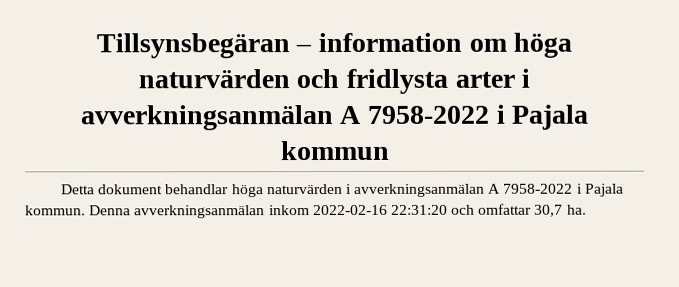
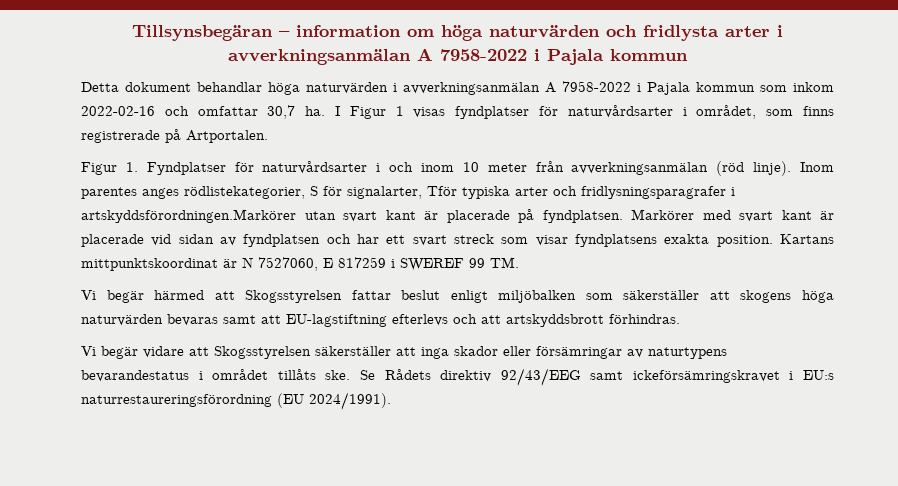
[25,205,266,219] kommun. Denna avverkningsanmälan -> [696,82,787,92] kommun som
[390,204,448,215] 22:31:20 -> (155, 111) none
(587, 209) none -> [335,105,834,119] [81,129,268,143] [81,161,834,176] [81,186,735,199] [81,209,834,223] [81,234,834,247] [81,257,519,271] [81,290,835,303] [81,314,680,327] [81,346,727,359] [81,368,835,386] [81,392,391,410] I Figur 1 visas fyndplatser för naturvårdsarter i området, som finns registrerade på Artportalen. // Figur 1. Fyndplatser för naturvårdsarter i och inom 10 meter från avverkningsanmälan (röd linje). Inom parentes anges rödlistekategorier, S för signalarter, Tför typiska arter och fridlysningsparagrafer i artskyddsförordningen.Markörer utan svart kant är placerade på fyndplatsen. Markörer med svart kant är placerade vid sidan av fyndplatsen och har ett svart streck som visar fyndplatsens exakta position. Kartans mittpunktskoordinat är N 7527060, E 817259 i SWEREF 99 TM. // Vi begär härmed att Skogsstyrelsen fattar beslut enligt miljöbalken som säkerställer att skogens höga naturvärden bevaras samt att EU-lagstiftning efterlevs och att artskyddsbrott förhindras. // Vi begär vidare att Skogsstyrelsen säkerställer att inga skador eller försämringar av naturtypens bevarandestatus i området tillåts ske. Se Rådets direktiv 92/43/EEG samt ickeförsämringskravet i EU:s naturrestaureringsförordning (EU 2024/1991).

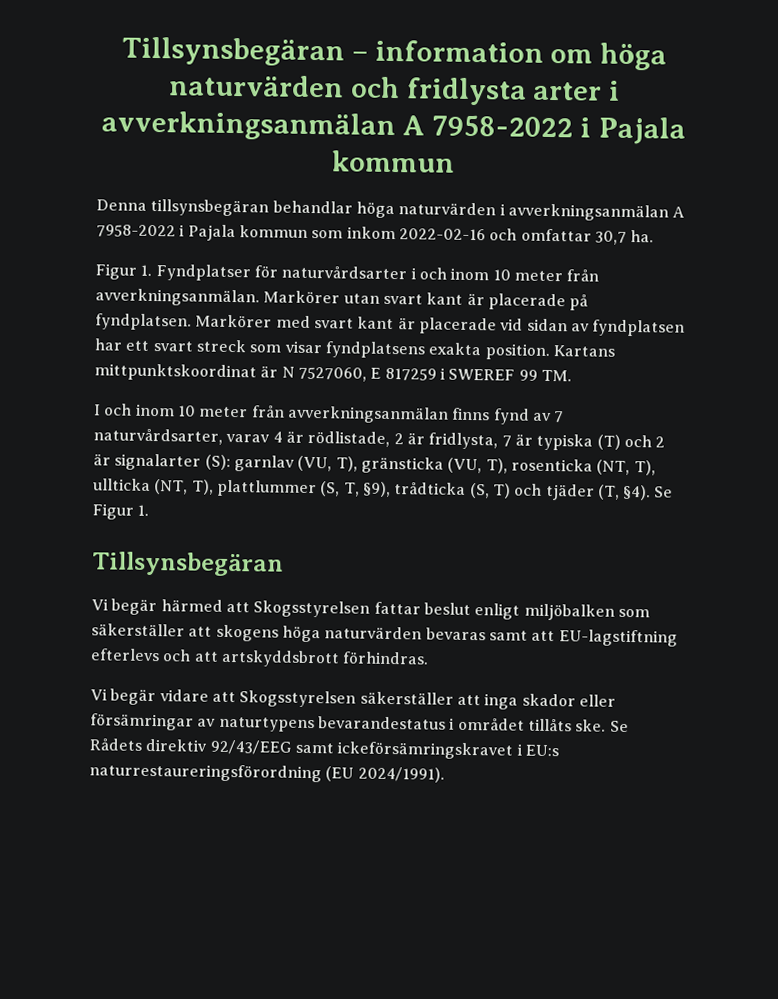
[81,82,191,92] Detta dokument -> [96,198,270,217] Denna tillsynsbegäran
[335,105,834,119] [81,129,268,143] I Figur 1 visas fyndplatser för naturvårdsarter i området, som finns registrerade på Artportalen. -> (655, 236) none
[571,161,834,176] [81,186,735,199] [81,209,296,223] avverkningsanmälan (röd linje). Inom parentes anges rödlistekategorier, S för signalarter, Tför typiska arter och fridlysningsparagrafer i artskyddsförordningen.Markörer -> [95,288,341,307] avverkningsanmälan. Markörer
[326,234,351,244] och -> (686, 328) none
(519, 262) none -> [94,403,565,425] [93,428,666,451] [93,453,656,476] [93,478,674,501] [92,503,150,520] [92,551,284,577] // I och inom 10 meter från avverkningsanmälan finns fynd av 7 naturvårdsarter, varav 4 är rödlistade, 2 är fridlysta, 7 är typiska (T) och 2 är signalarter (S): garnlav (VU, T), gränsticka (VU, T), rosenticka (NT, T), ullticka (NT, T), plattlummer (S, T, §9), trådticka (S, T) och tjäder (T, §4). Se Figur 1. // Tillsynsbegäran

